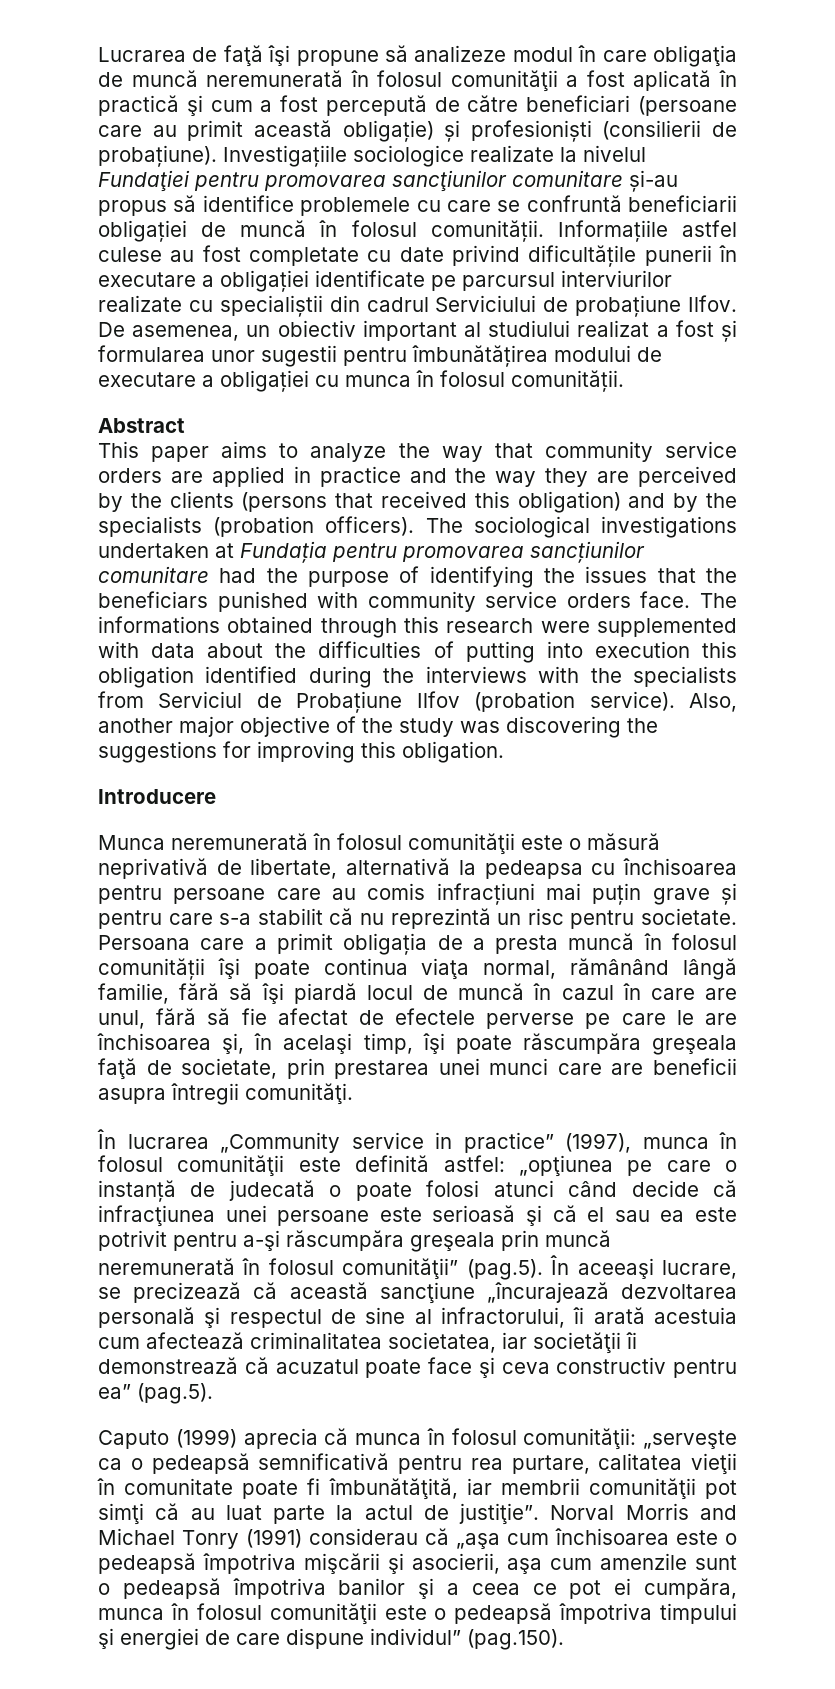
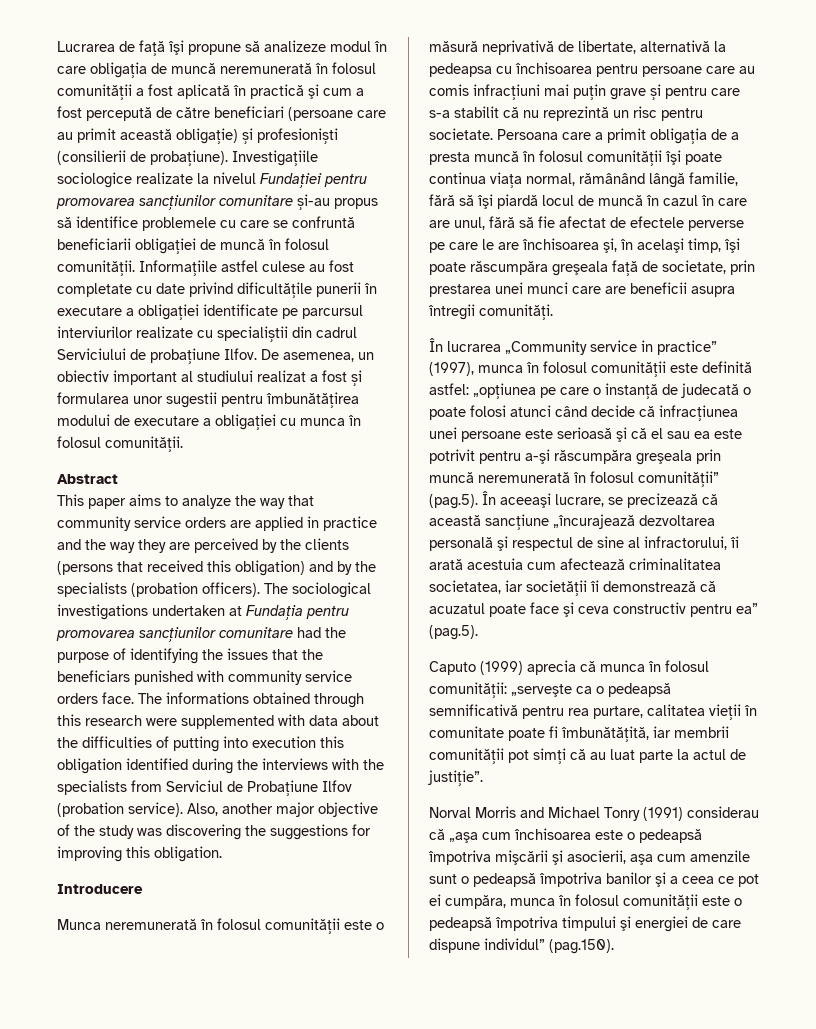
(540, 1514) none -> (483, 778) //

